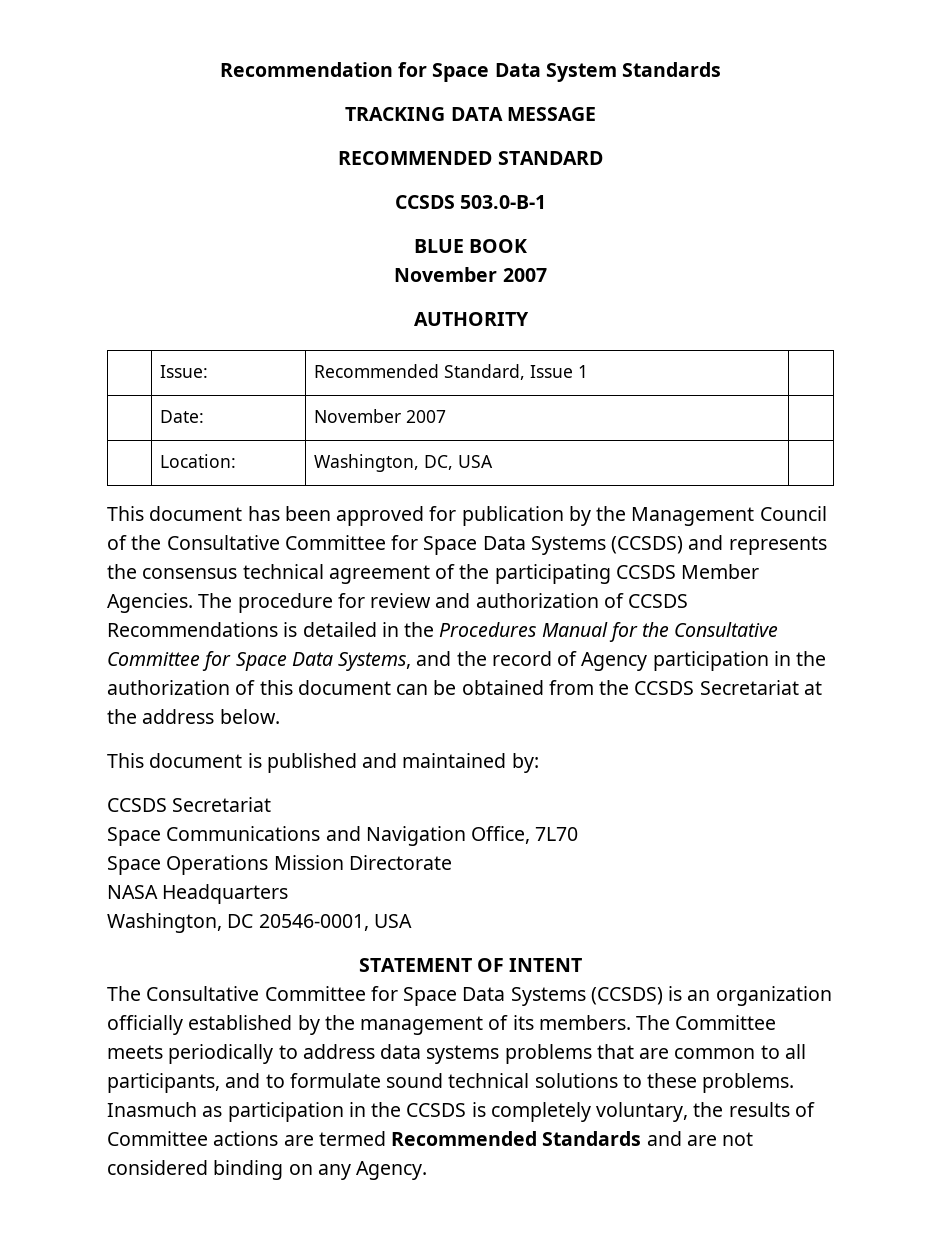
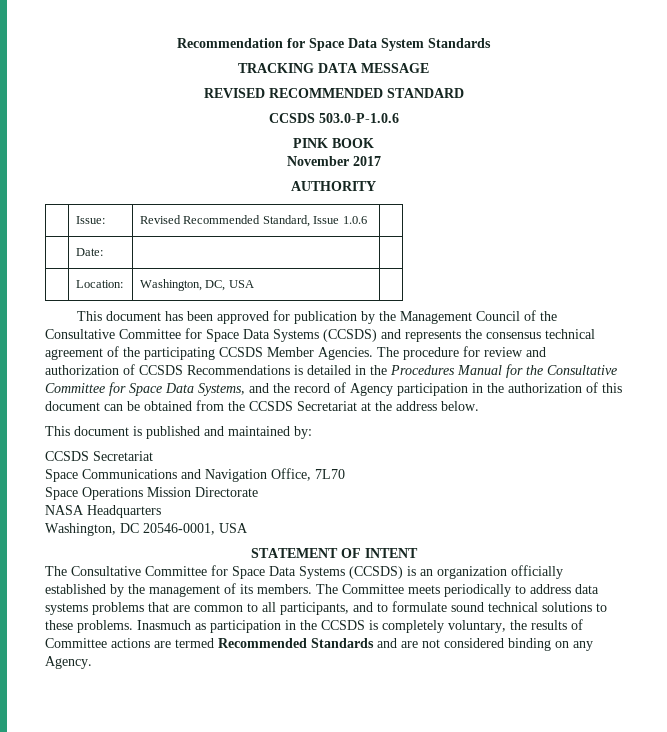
(596, 114) none -> [203,88,265,98] REVISED
[460,195,547,209] [413,239,464,253] 503.0-B-1 // BLUE -> [318,113,399,123] [293,138,328,148] 503.0-P-1.0.6 // PINK
[502,268,547,282] 2007 -> [352,156,381,166] 2017
(208, 371) none -> [140,215,182,224] Revised
[577,365,588,378] 1 -> [342,216,367,224] 1.0.6
[313,409,446,423] November 2007 -> (104, 252) none

